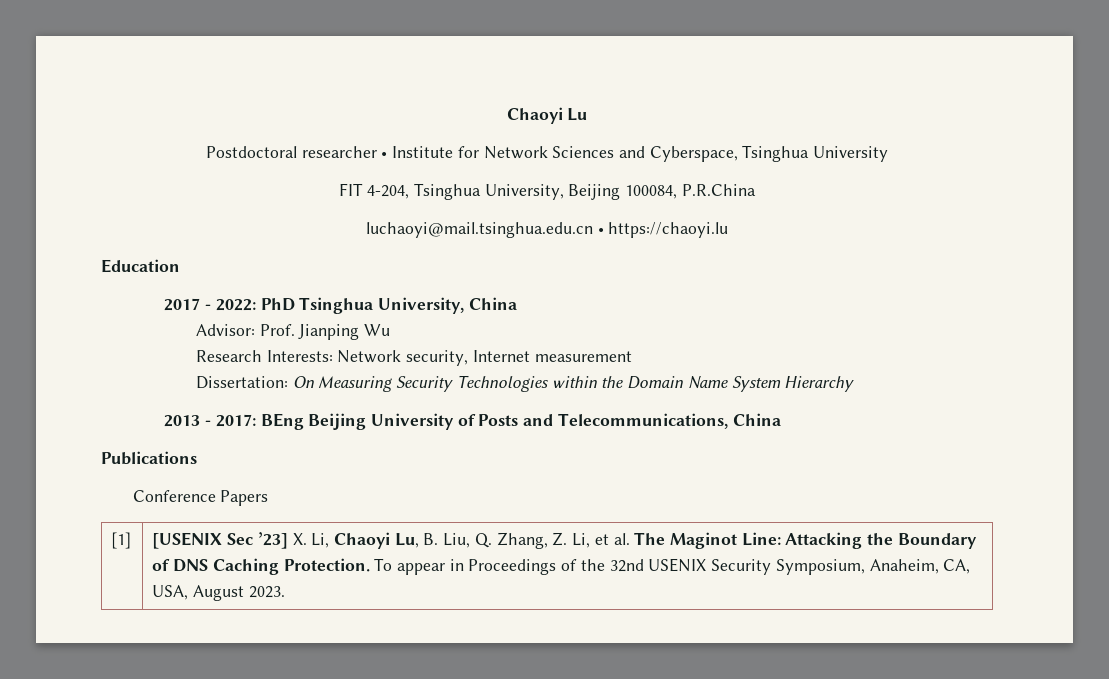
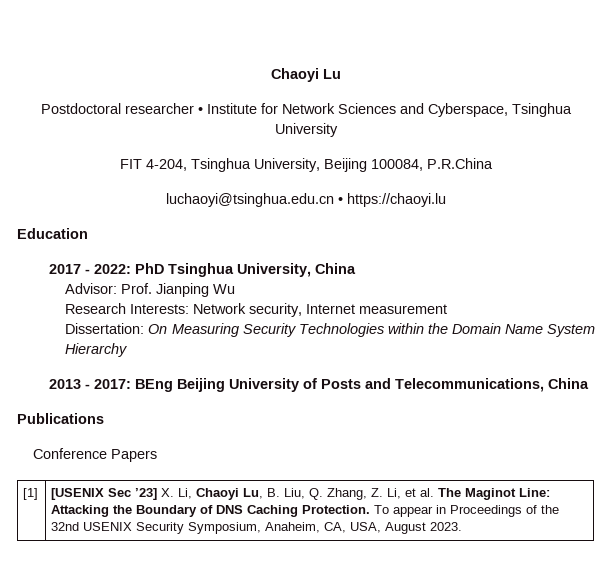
[365,222,593,238] luchaoyi@mail.tsinghua.edu.cn -> [166,193,334,207] luchaoyi@tsinghua.edu.cn

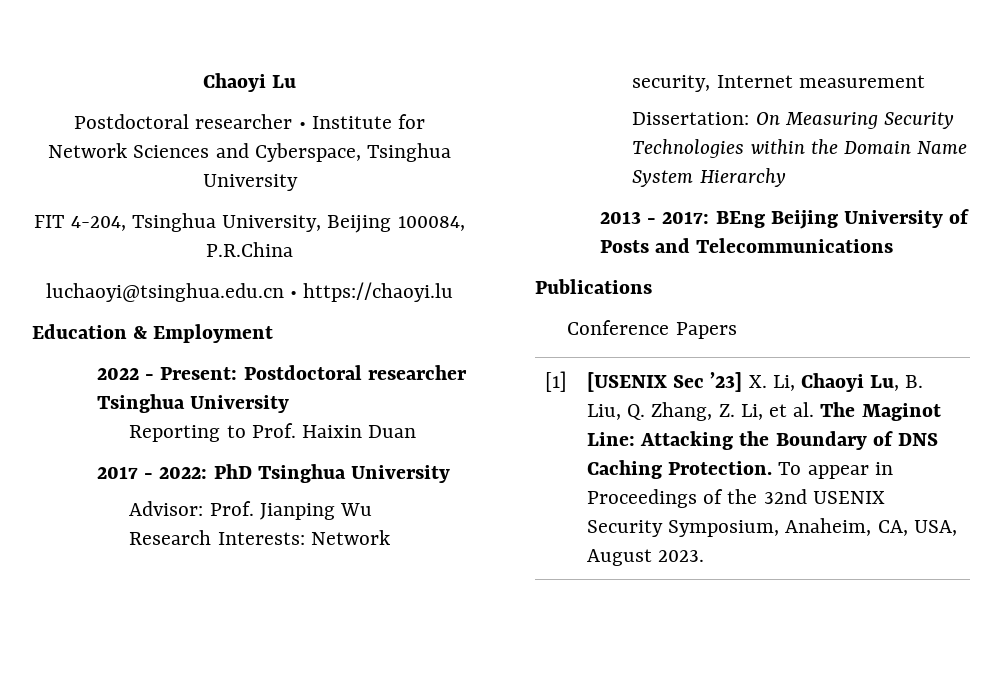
(88, 233) none -> [133,324,274,343] [96,365,467,380] [96,394,290,413] [129,423,417,442] & Employment // 2022 - Present: Postdoctoral researcher Tsinghua University // Reporting to Prof. Haixin Duan
[237,263,357,277] University, China -> [350,465,450,483] University
[395,378,590,392] Telecommunications, China -> [696,238,894,253] Telecommunications

